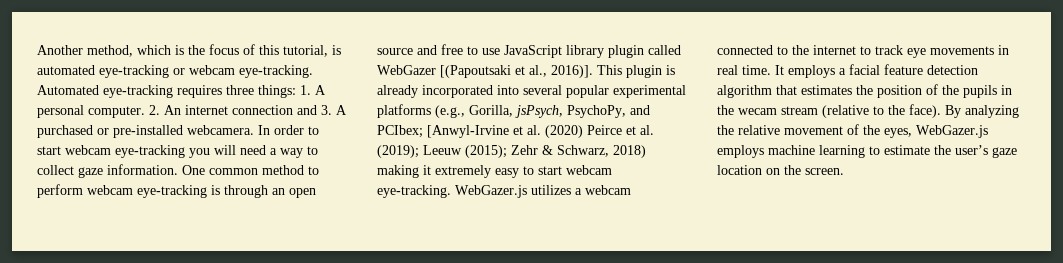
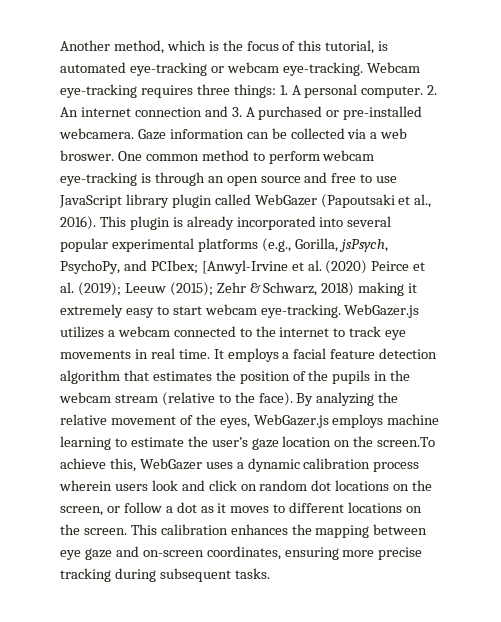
[37,85,99,95] Automated -> [366,62,420,73] Webcam
[258,125,319,135] [37,145,318,158] [37,164,178,178] In order to start webcam eye-tracking you will need a way to collect gaze information. -> [137,128,408,140] [60,150,114,161] Gaze information can be collected via a web broswer.
[440,65,511,78] [(Papoutsaki -> [320,194,395,208] (Papoutsaki
[551,65,593,78] 2016)]. -> [60,216,96,230] 2016).
[738,108,777,115] wecam -> [59,392,111,403] webcam
[805,168,844,175] screen. -> [377,437,436,447] [60,458,420,472] [59,480,433,491] [60,502,423,516] [60,524,428,538] [60,546,423,560] [60,568,270,582] screen.To achieve this, WebGazer uses a dynamic calibration process wherein users look and click on random dot locations on the screen, or follow a dot as it moves to different locations on the screen. This calibration enhances the mapping between eye gaze and on-screen coordinates, ensuring more precise tracking during subsequent tasks.

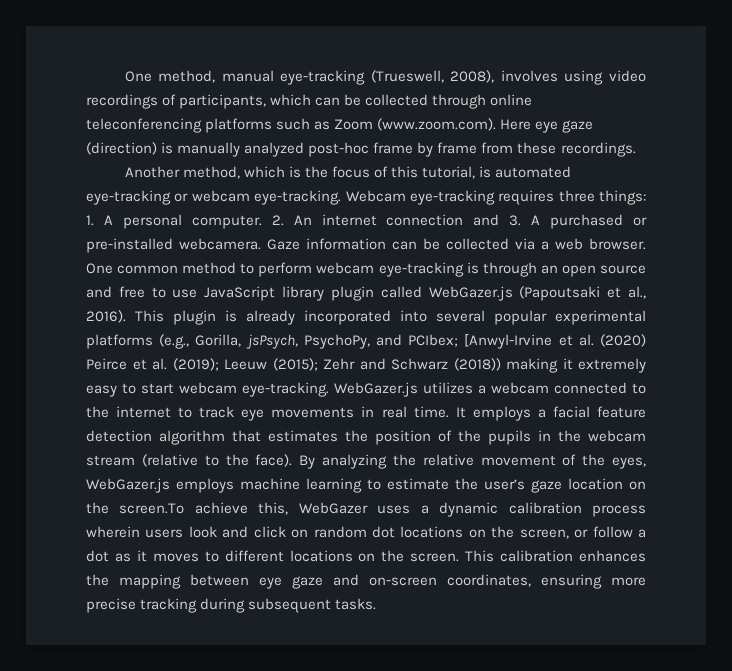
(60, 45) none -> [124,70,647,85] [86,94,533,109] [86,118,594,133] [86,142,636,157] One method, manual eye-tracking (Trueswell, 2008), involves using video recordings of participants, which can be collected through online teleconferencing platforms such as Zoom (www.zoom.com). Here eye gaze (direction) is manually analyzed post-hoc frame by frame from these recordings. //
[60,150,114,161] broswer. -> [589,238,646,250] browser.
[254,194,317,206] WebGazer -> [428,286,513,301] WebGazer.js
[249,282,355,296] & Schwarz, 2018) -> [359,358,501,371] and Schwarz (2018))

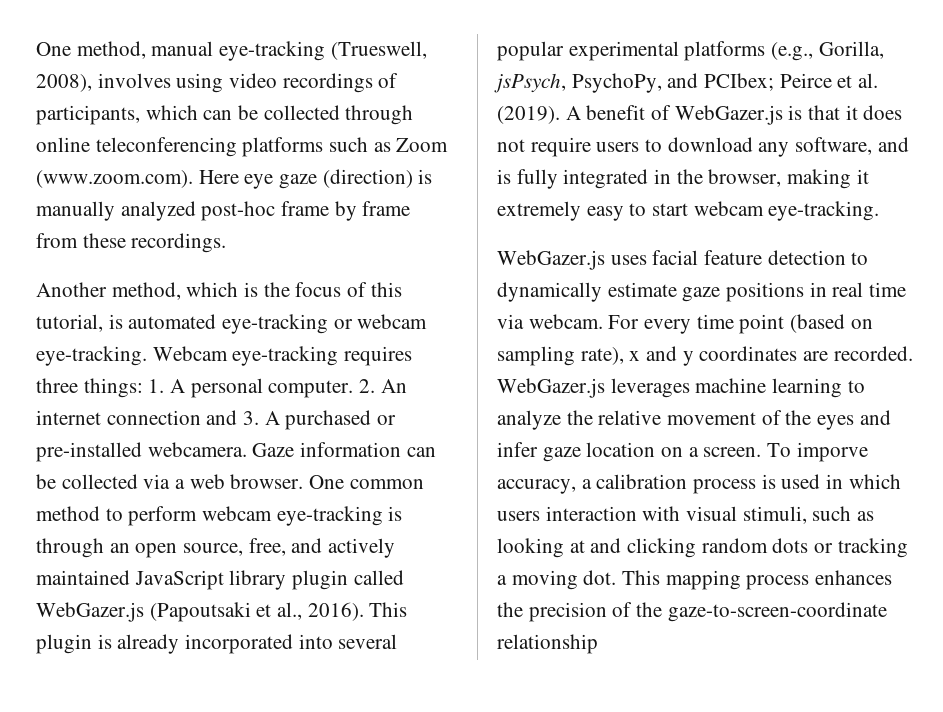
[600,265,647,274] [86,286,198,298] source and free to use -> [183,538,396,558] [36,570,130,585] source, free, and actively maintained
[464,334,646,349] [86,358,501,371] [Anwyl-Irvine et al. (2020) Peirce et al. (2019); Leeuw (2015); Zehr and Schwarz (2018)) -> [779,73,879,88] [497,105,903,125] [497,137,909,157] [497,169,782,189] Peirce et al. (2019). A benefit of WebGazer.js is that it does not require users to download any software, and is fully integrated in the browser,
[334,382,646,397] [86,406,647,421] [86,430,646,445] [86,454,387,469] WebGazer.js utilizes a webcam connected to the internet to track eye movements in real time. It employs a facial feature detection algorithm that estimates the position of the pupils in the webcam stream (relative to the face). By analyzing -> [497,250,869,270] [497,282,907,302] [497,314,873,334] [497,346,913,366] [497,378,865,398] [497,410,561,430] // WebGazer.js uses facial feature detection to dynamically estimate gaze positions in real time via webcam. For every time point (based on sampling rate), x and y coordinates are recorded. WebGazer.js leverages machine learning to analyze
[611,457,646,469] [86,478,646,493] [86,502,647,517] [86,526,647,539] [86,550,647,562] [86,574,646,589] [86,598,377,613] eyes, WebGazer.js employs machine learning to estimate the user’s gaze location on the screen.To achieve this, WebGazer uses a dynamic calibration process wherein users look and click on random dot locations on the screen, or follow a dot as it moves to different locations on the screen. This calibration enhances the mapping between eye gaze and on-screen coordinates, ensuring more precise tracking during subsequent tasks. -> [817,410,891,430] [497,442,868,462] [497,474,901,494] [497,506,875,524] [497,538,908,558] [497,570,893,590] [497,602,887,622] [497,634,598,654] eyes and infer gaze location on a screen. To imporve accuracy, a calibration process is used in which users interaction with visual stimuli, such as looking at and clicking random dots or tracking a moving dot. This mapping process enhances the precision of the gaze-to-screen-coordinate relationship

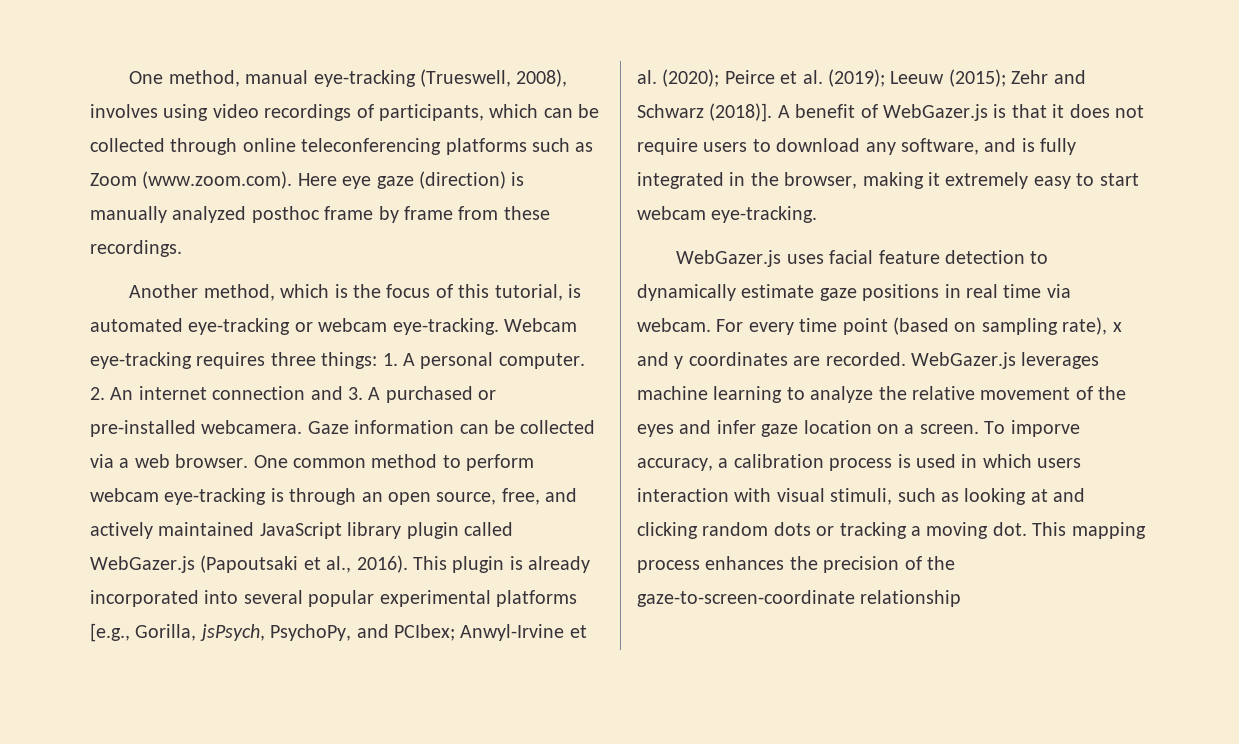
[201,201,276,221] post-hoc -> [251,206,320,223] posthoc
[771,42,814,61] (e.g., -> [90,623,130,642] [e.g.,
[779,73,879,88] [497,106,560,124] Peirce et al. (2019). -> [460,624,587,641] [637,69,1086,87] [637,103,773,122] Anwyl-Irvine et al. (2020); Peirce et al. (2019); Leeuw (2015); Zehr and Schwarz (2018)].

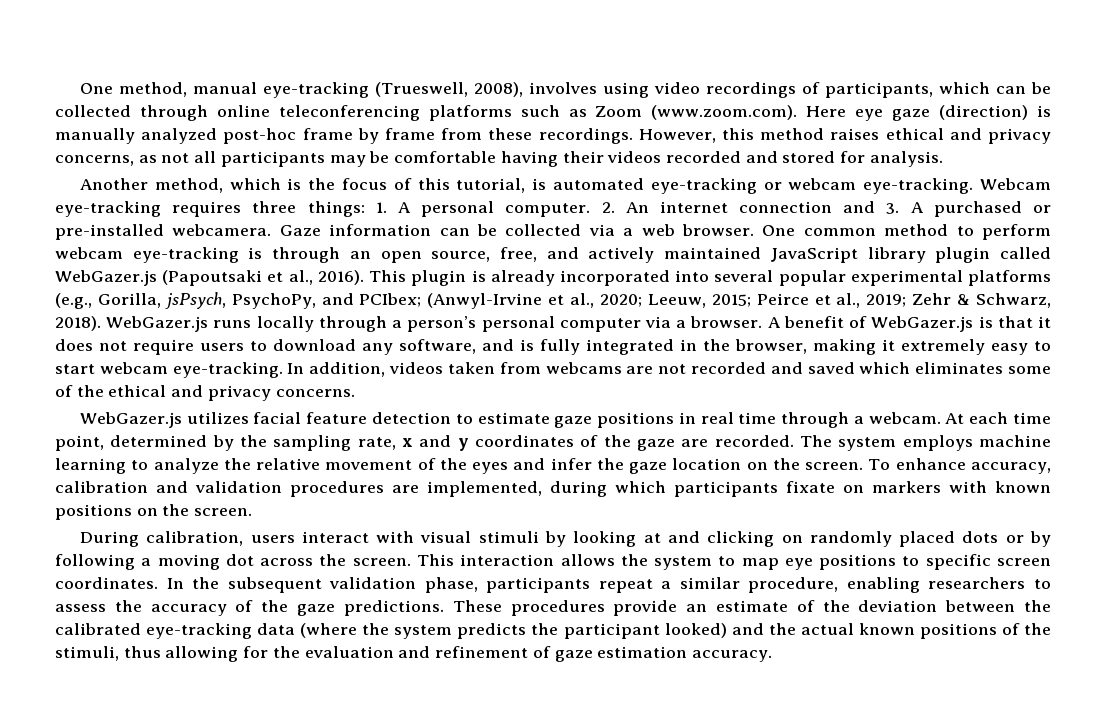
[251,206,320,223] posthoc -> [223,128,297,144] post-hoc
(182, 248) none -> [638,128,1052,144] [55,151,943,167] However, this method raises ethical and privacy concerns, as not all participants may be comfortable having their videos recorded and stored for analysis.
[90,623,130,642] [e.g., -> [55,293,92,309] (e.g.,
[460,624,587,641] [637,69,1086,87] [637,103,773,122] Anwyl-Irvine et al. (2020); Peirce et al. (2019); Leeuw (2015); Zehr and Schwarz (2018)]. -> [427,293,1052,309] [55,316,763,332] (Anwyl-Irvine et al., 2020; Leeuw, 2015; Peirce et al., 2019; Zehr & Schwarz, 2018). WebGazer.js runs locally through a person’s personal computer via a browser.
[676,250,824,267] // WebGazer.js uses -> [287,362,1051,377] [55,385,355,401] [79,412,249,428] In addition, videos taken from webcams are not recorded and saved which eliminates some of the ethical and privacy concerns. // WebGazer.js utilizes
[637,284,736,301] dynamically -> (473, 419) none
[1046,284,1071,298] [637,317,1122,335] [637,352,1100,369] via webcam. For every time point (based on sampling rate), x and y coordinates are recorded. WebGazer.js leverages -> [781,412,1051,428] [55,435,973,451] through a webcam. At each time point, determined by the sampling rate, x and y coordinates of the gaze are recorded. The system employs
(756, 427) none -> [596,458,624,470] the
[904,424,915,434] a -> [772,458,800,470] the
[1010,420,1080,437] [637,454,1082,471] [637,488,1086,505] [637,522,1146,539] [637,556,955,573] [637,590,962,607] imporve accuracy, a calibration process is used in which users interaction with visual stimuli, such as looking at and clicking random dots or tracking a moving dot. This mapping process enhances the precision of the gaze-to-screen-coordinate relationship -> [895,458,1052,474] [55,481,1051,497] [55,504,253,520] [79,531,1052,547] [55,554,1052,570] [55,577,1051,593] [55,600,1051,616] [55,623,1051,639] [55,646,772,662] enhance accuracy, calibration and validation procedures are implemented, during which participants fixate on markers with known positions on the screen. // During calibration, users interact with visual stimuli by looking at and clicking on randomly placed dots or by following a moving dot across the screen. This interaction allows the system to map eye positions to specific screen coordinates. In the subsequent validation phase, participants repeat a similar procedure, enabling researchers to assess the accuracy of the gaze predictions. These procedures provide an estimate of the deviation between the calibrated eye-tracking data (where the system predicts the participant looked) and the actual known positions of the stimuli, thus allowing for the evaluation and refinement of gaze estimation accuracy.

